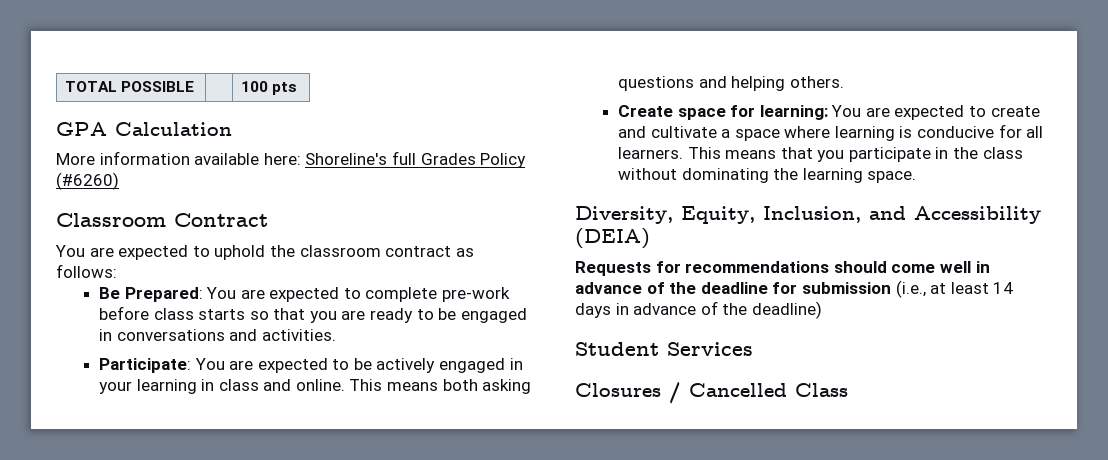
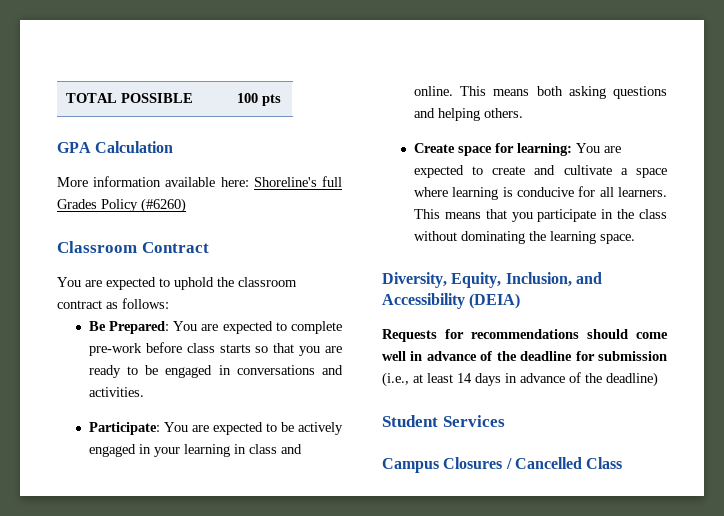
(753, 349) none -> [382,458,439,473] Campus

